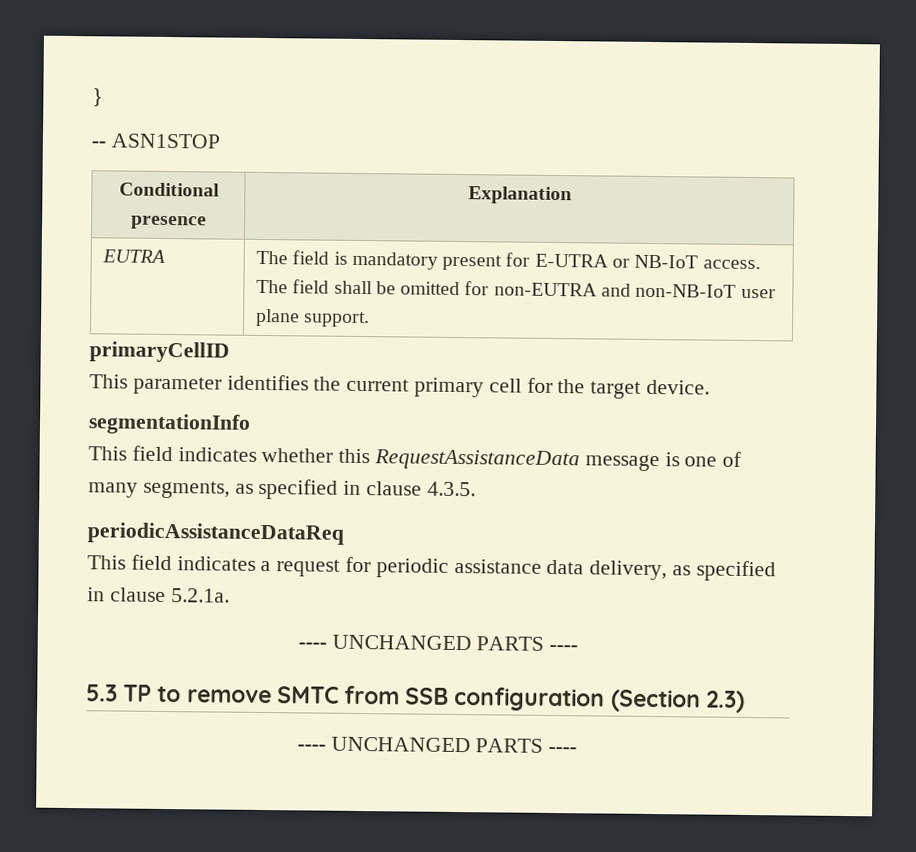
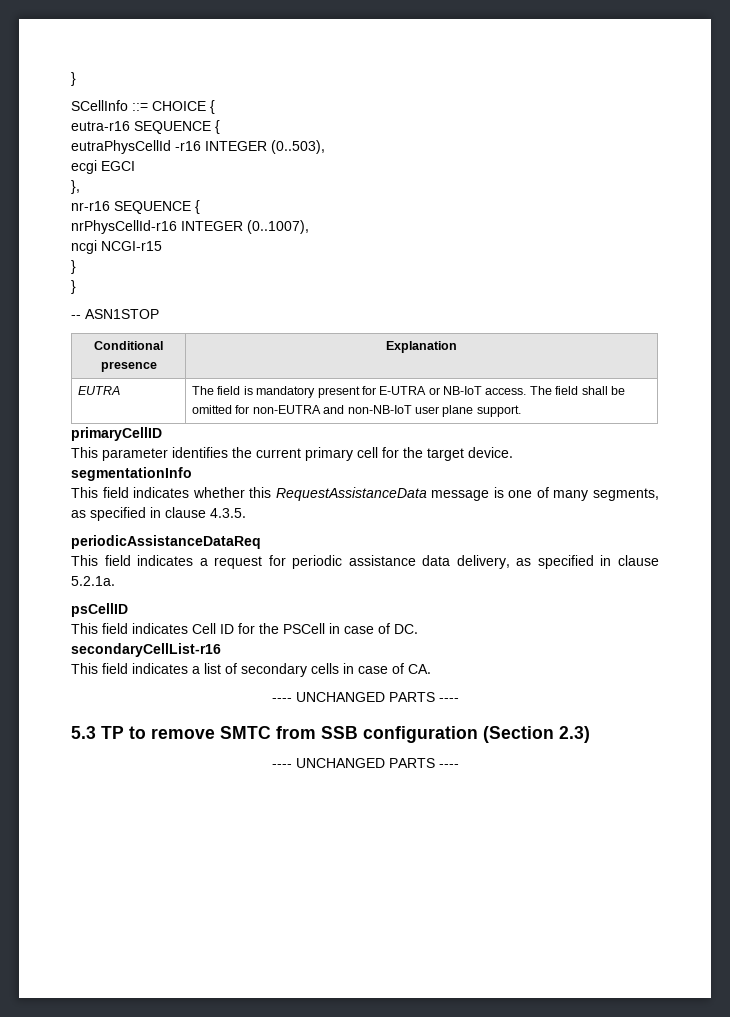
[92,88,103,107] } -> [71,72,76,86] [71,100,215,114] [71,120,220,134] [71,140,325,154] [71,160,135,174] [71,180,80,194] [71,200,200,214] [71,220,309,234] [71,240,162,254] [71,260,76,274] [71,280,76,294] } // SCellInfo ::= CHOICE { // eutra-r16 SEQUENCE { // eutraPhysCellId -r16 INTEGER (0..503), // ecgi EGCI // }, // nr-r16 SEQUENCE { // nrPhysCellId-r16 INTEGER (0..1007), // ncgi NCGI-r15 // } // }
(230, 595) none -> [71,603,128,617] [71,623,418,634] [71,643,221,657] [71,663,431,677] // psCellID // This field indicates Cell ID for the PSCell in case of DC. // secondaryCellList-r16 // This field indicates a list of secondary cells in case of CA.

